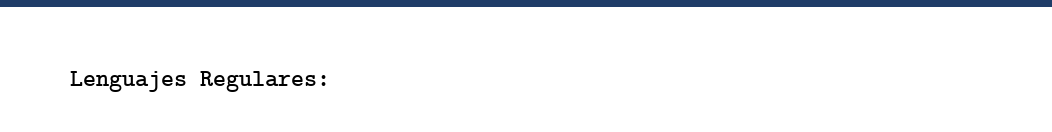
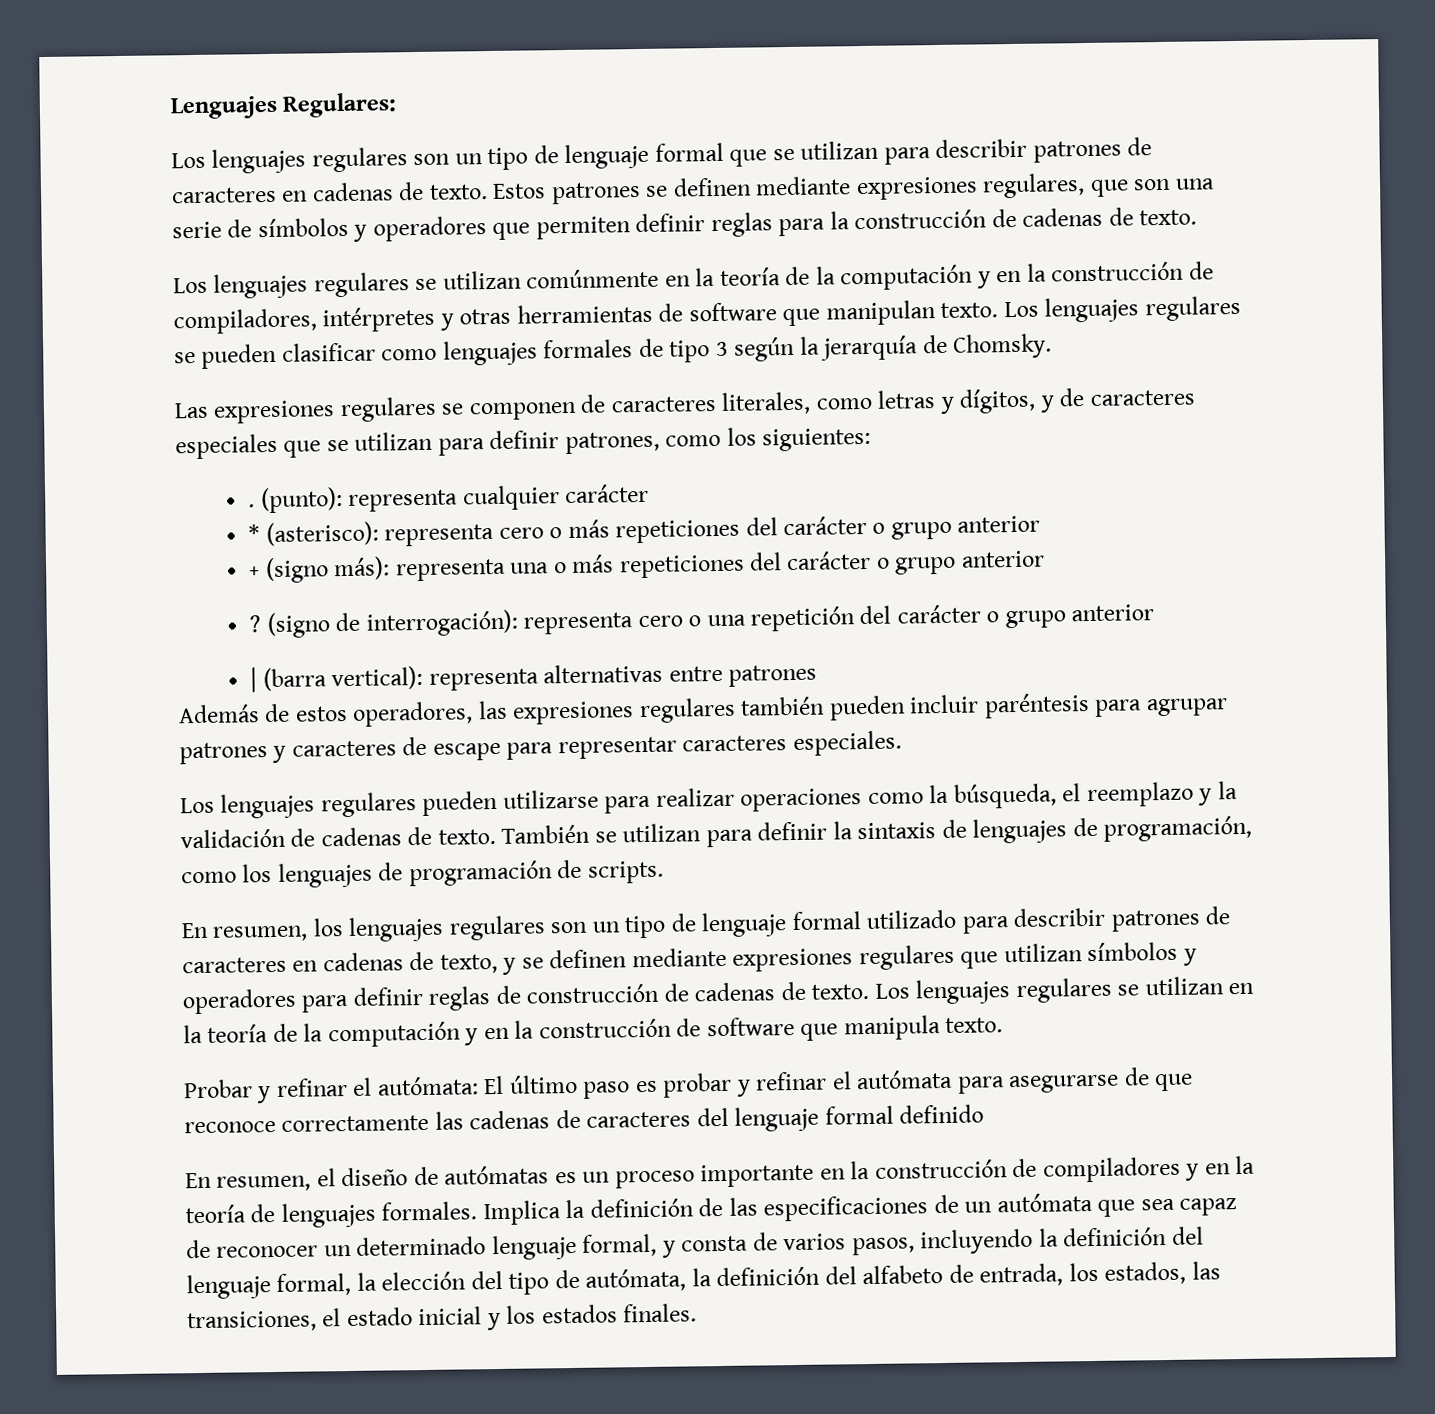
(330, 81) none -> [171,137,1153,174] [171,173,1215,205] [172,207,1198,242] [173,261,1214,299] [173,295,1241,335] [174,333,1053,369] [174,388,1195,424] [175,427,872,460] [248,483,650,514] [248,515,1041,547] [249,550,1045,584] [249,604,1155,639] [250,663,818,693] [178,693,1228,727] [179,730,902,765] [180,781,1238,819] [180,815,1253,849] [181,859,664,888] [181,906,1231,942] [182,941,1197,975] [182,976,1255,1015] [183,1015,1004,1048] [183,1067,1194,1104] [184,1104,985,1134] [185,1155,1256,1192] [185,1193,1238,1228] [186,1226,1204,1261] [186,1261,1221,1300] [187,1303,698,1333] // Los lenguajes regulares son un tipo de lenguaje formal que se utilizan para describir patrones de caracteres en cadenas de texto. Estos patrones se definen mediante expresiones regulares, que son una serie de símbolos y operadores que permiten definir reglas para la construcción de cadenas de texto. // Los lenguajes regulares se utilizan comúnmente en la teoría de la computación y en la construcción de compiladores, intérpretes y otras herramientas de software que manipulan texto. Los lenguajes regulares se pueden clasificar como lenguajes formales de tipo 3 según la jerarquía de Chomsky. // Las expresiones regulares se componen de caracteres literales, como letras y dígitos, y de caracteres especiales que se utilizan para definir patrones, como los siguientes: // . (punto): representa cualquier carácter // * (asterisco): representa cero o más repeticiones del carácter o grupo anterior // + (signo más): representa una o más repeticiones del carácter o grupo anterior // ? (signo de interrogación): representa cero o una repetición del carácter o grupo anterior // | (barra vertical): representa alternativas entre patrones // Además de estos operadores, las expresiones regulares también pueden incluir paréntesis para agrupar patrones y caracteres de escape para representar caracteres especiales. // Los lenguajes regulares pueden utilizarse para realizar operaciones como la búsqueda, el reemplazo y la validación de cadenas de texto. También se utilizan para definir la sintaxis de lenguajes de programación, como los lenguajes de programación de scripts. // En resumen, los lenguajes regulares son un tipo de lenguaje formal utilizado para describir patrones de caracteres en cadenas de texto, y se definen mediante expresiones regulares que utilizan símbolos y operadores para definir reglas de construcción de cadenas de texto. Los lenguajes regulares se utilizan en la teoría de la computación y en la construcción de software que manipula texto. // Probar y refinar el autómata: El último paso es probar y refinar el autómata para asegurarse de que reconoce correctamente las cadenas de caracteres del lenguaje formal definido // En resumen, el diseño de autómatas es un proceso importante en la construcción de compiladores y en la teoría de lenguajes formales. Implica la definición de las especificaciones de un autómata que sea capaz de reconocer un determinado lenguaje formal, y consta de varios pasos, incluyendo la definición del lenguaje formal, la elección del tipo de autómata, la definición del alfabeto de entrada, los estados, las transiciones, el estado inicial y los estados finales.

